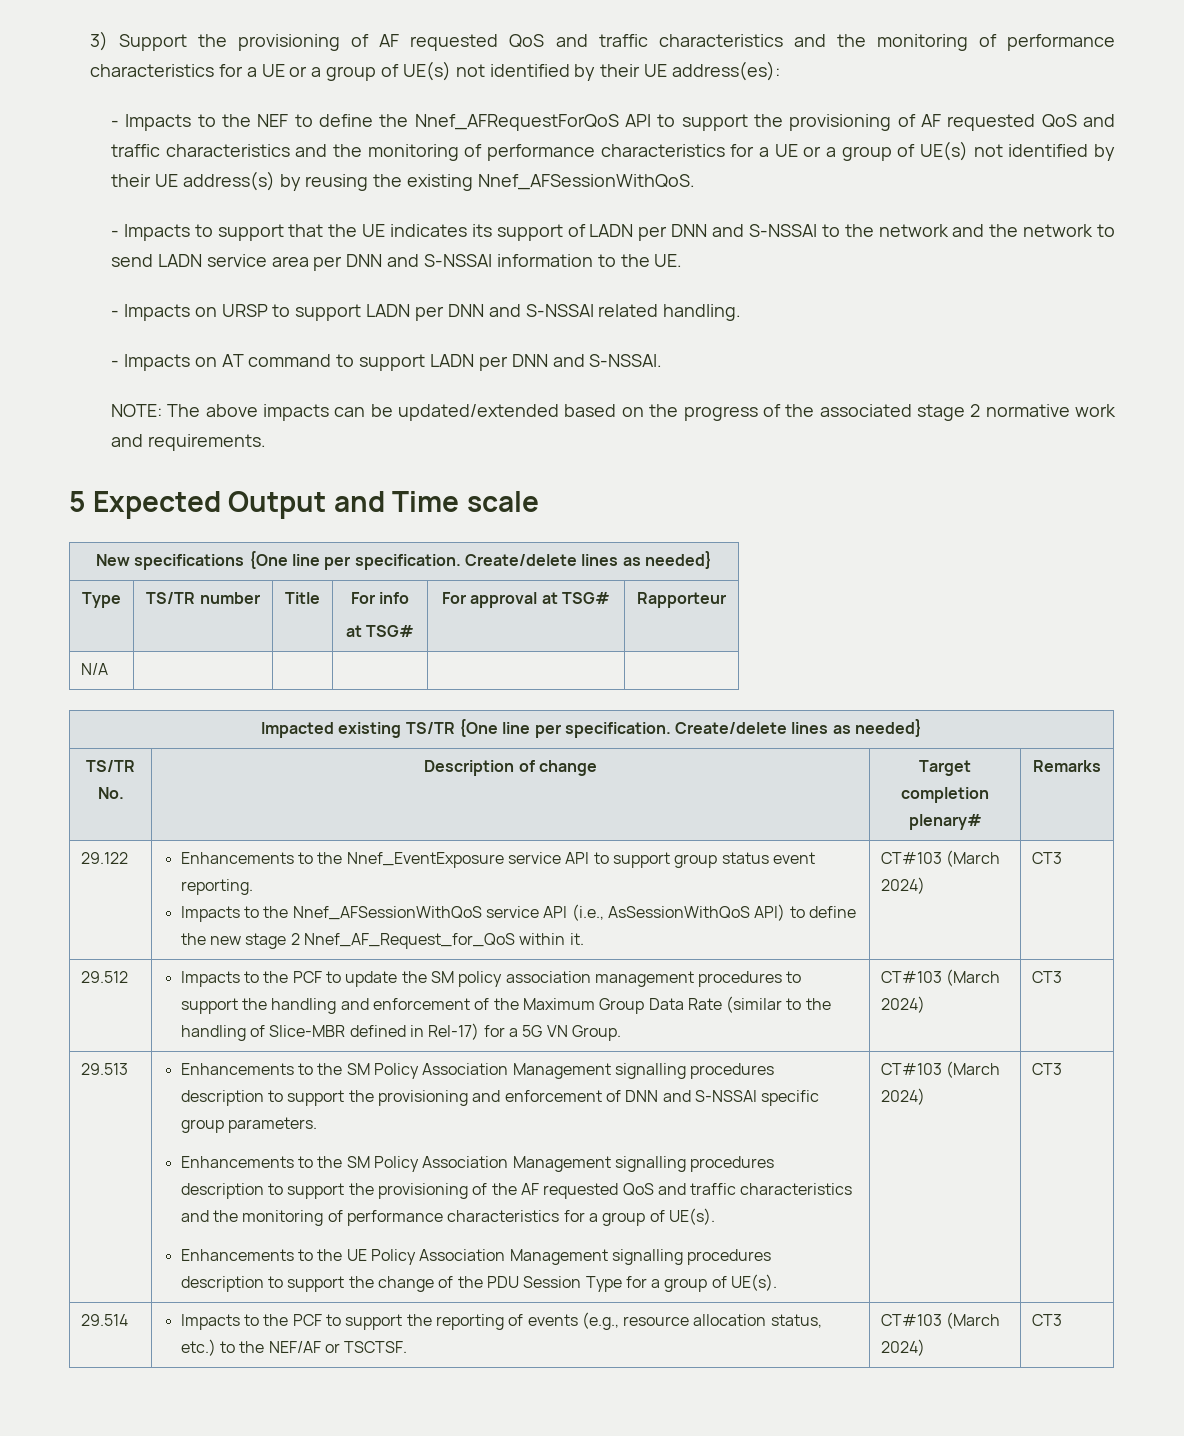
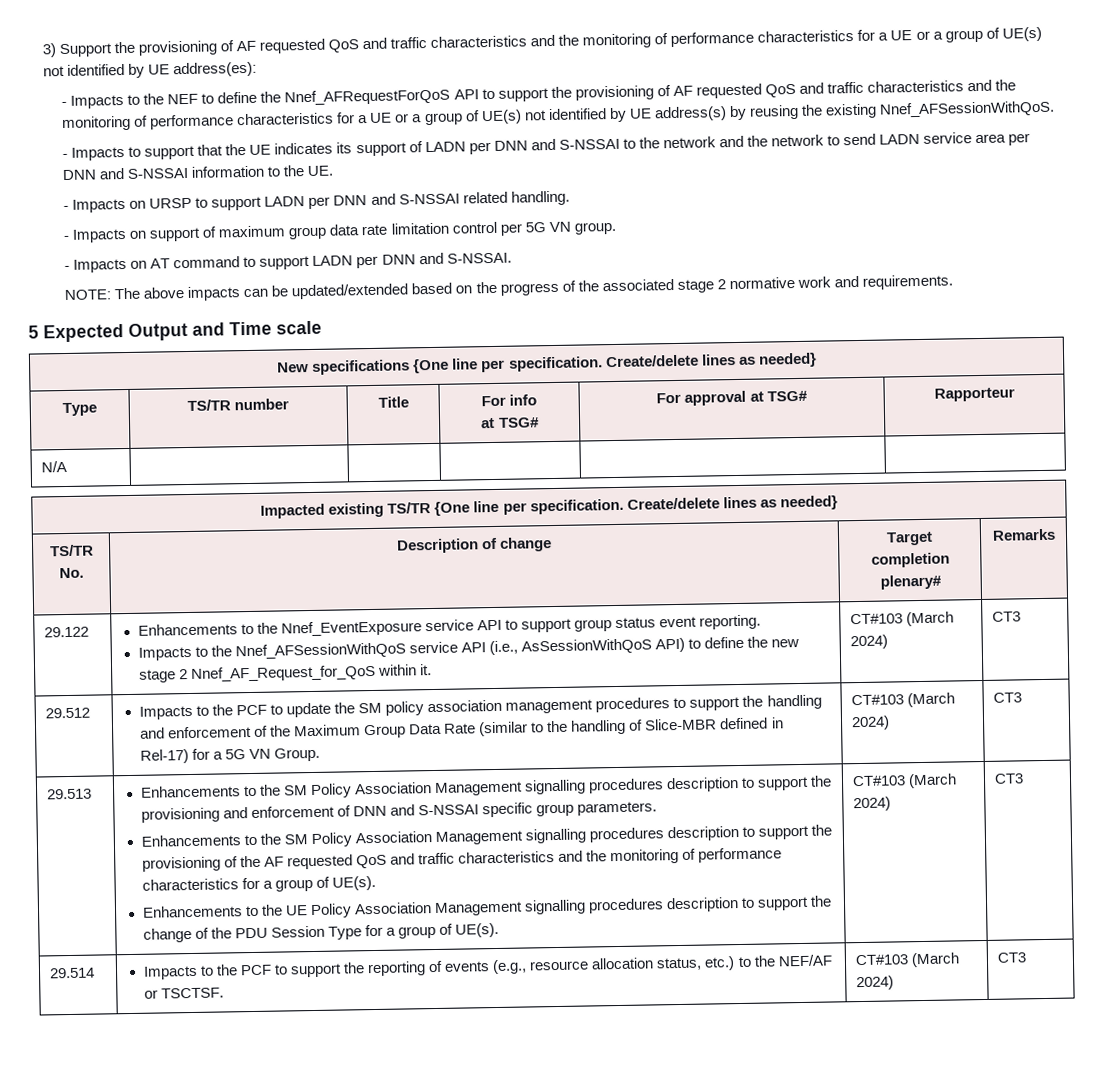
[600,64,641,77] their -> (145, 70) none
[110,174,151,187] their -> (627, 115) none
(742, 312) none -> [63,221,616,243] // - Impacts on support of maximum group data rate limitation control per 5G VN group.

